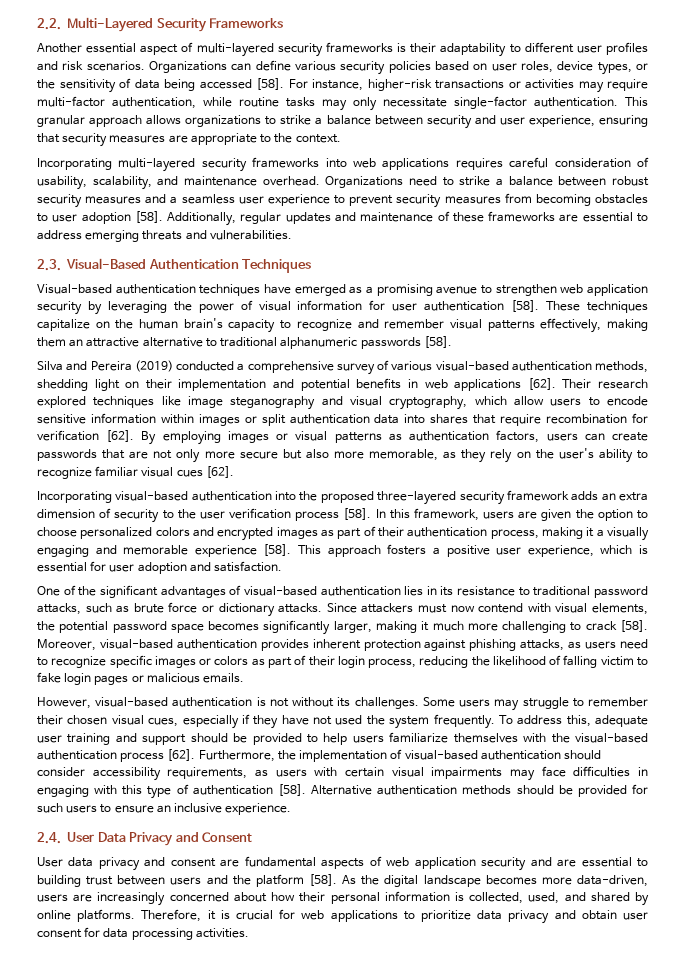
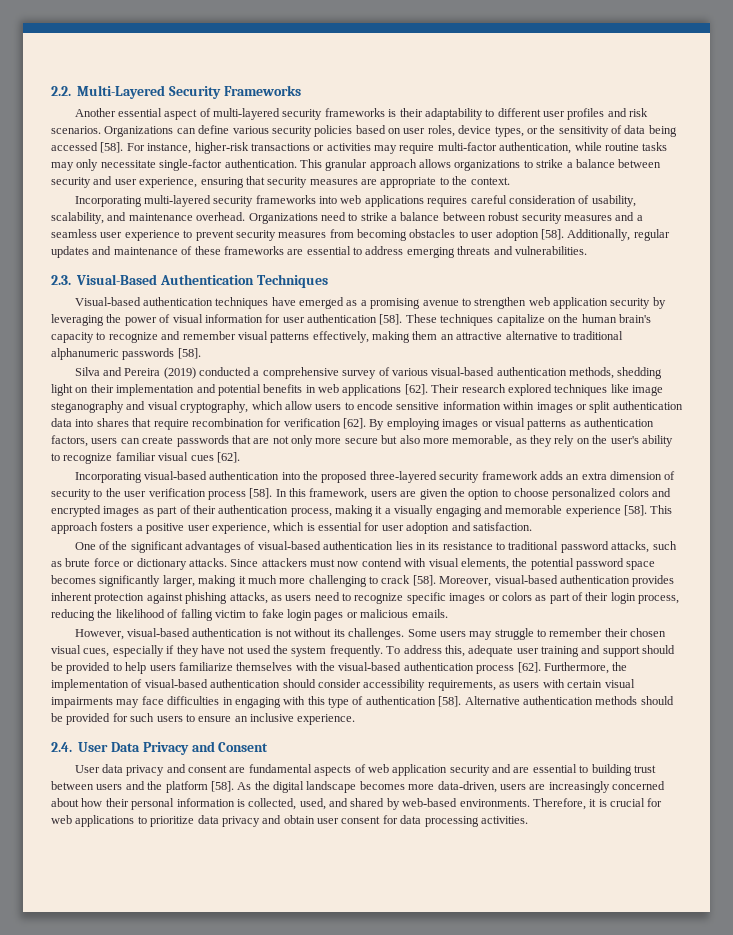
[37,909,136,922] online platforms. -> [402,798,530,807] web-based environments.

